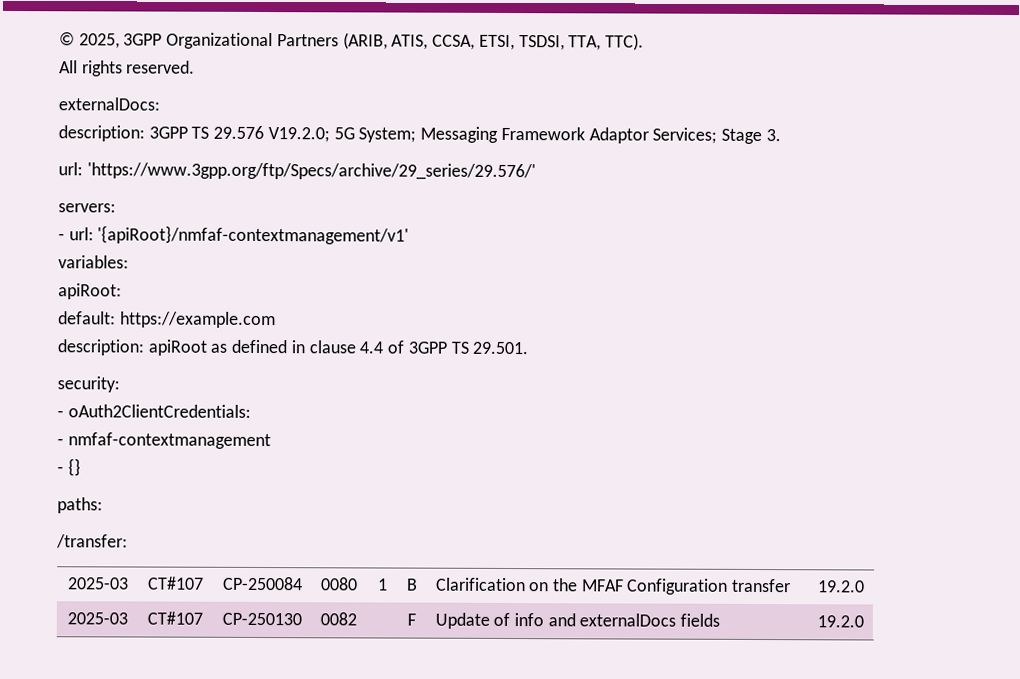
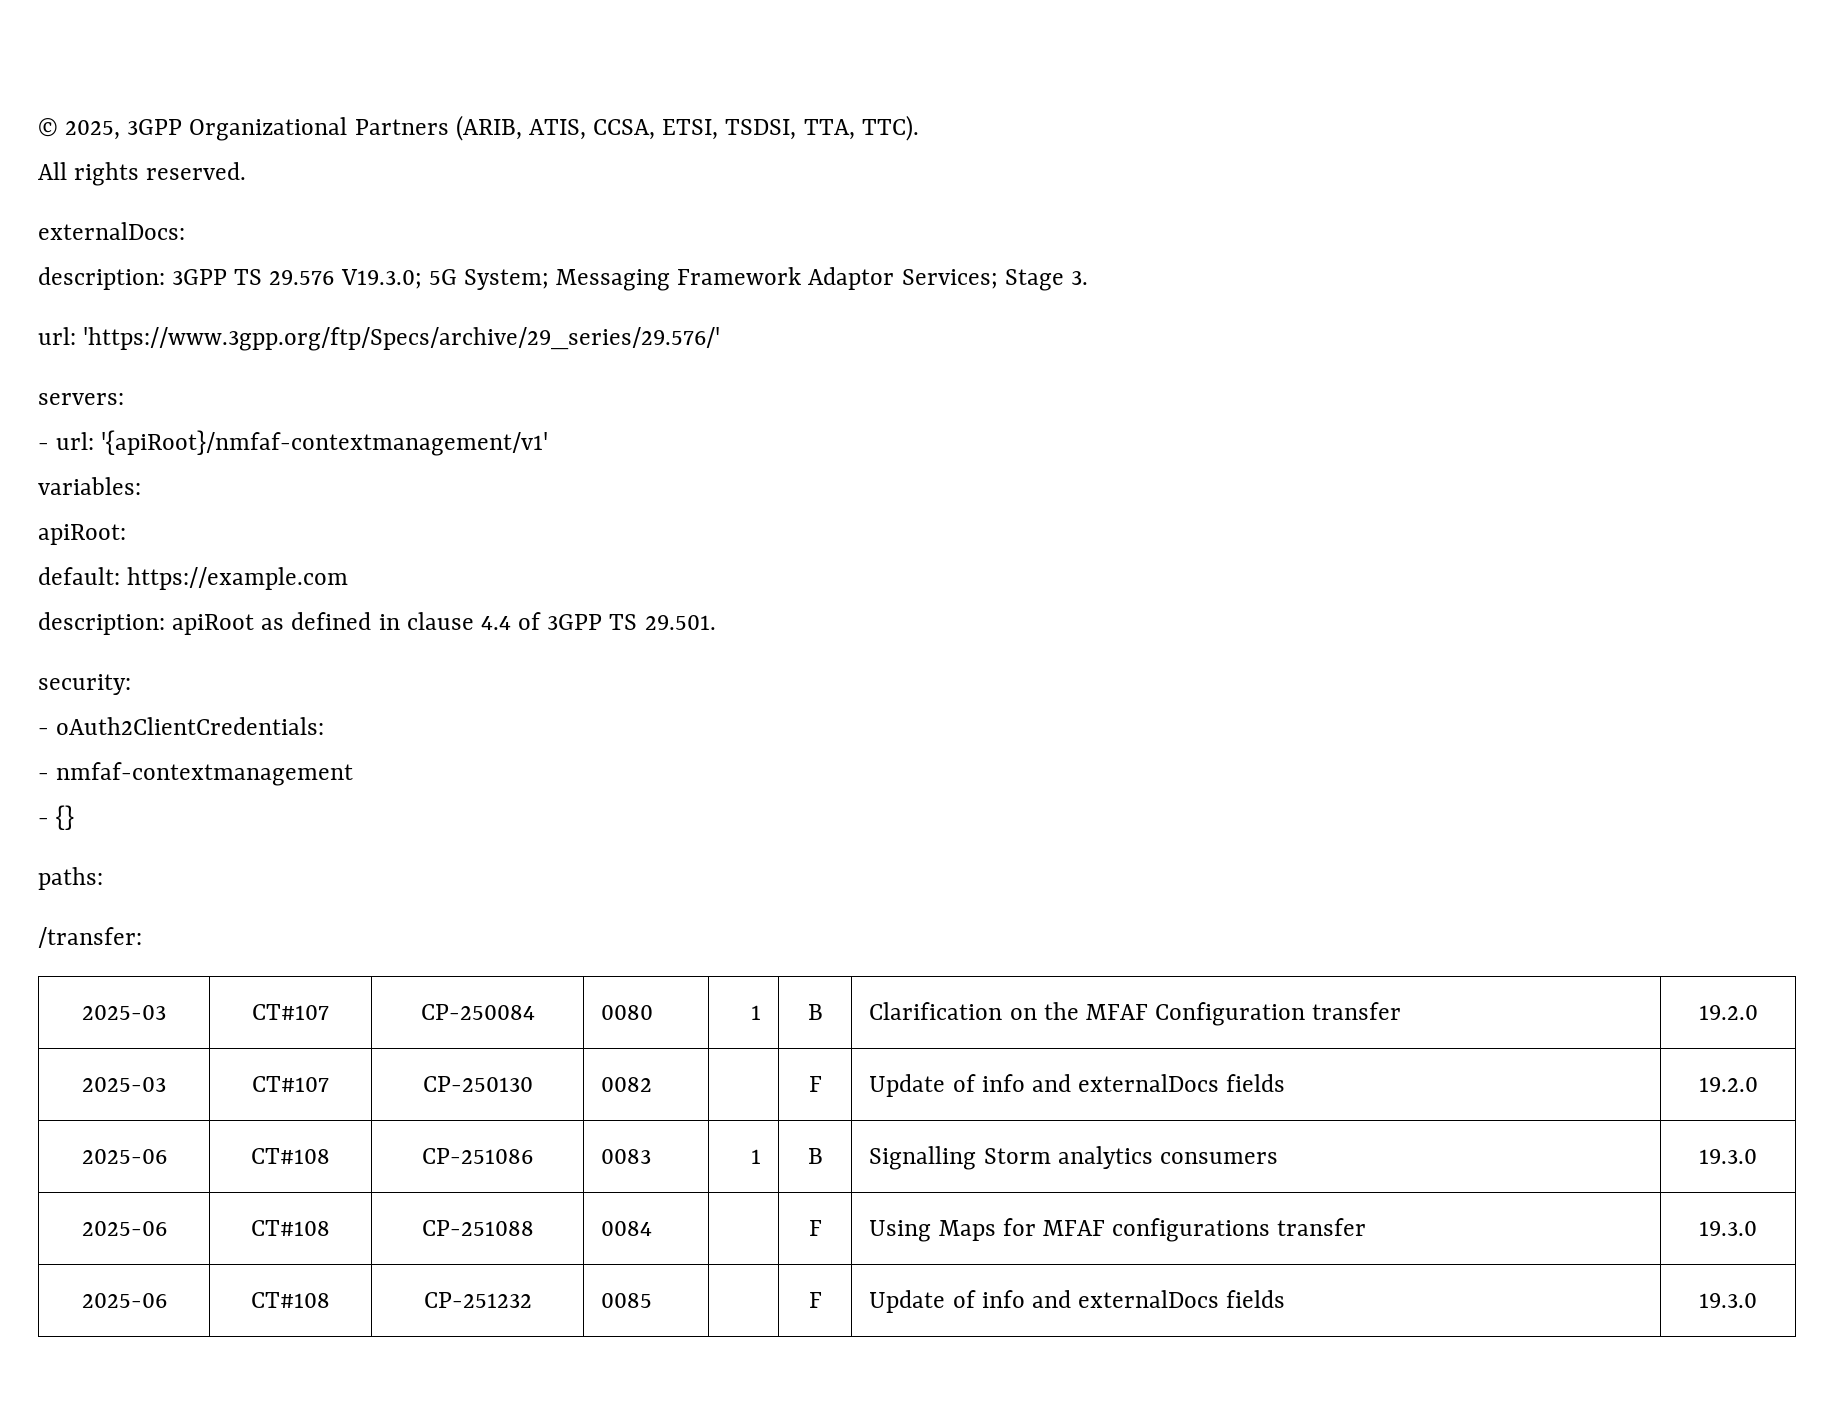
[267,127,330,143] V19.2.0; -> [340,269,422,289] V19.3.0;
(864, 621) none -> [81,1149,167,1164] [251,1148,330,1164] [422,1148,533,1164] [601,1149,652,1164] [750,1149,761,1164] [807,1148,823,1164] [869,1146,1278,1170] [1699,1149,1757,1164] [81,1221,167,1236] [251,1220,330,1236] [421,1220,534,1236] [601,1221,653,1236] [808,1220,822,1236] [869,1218,1367,1242] [1699,1221,1757,1236] [81,1293,167,1308] [251,1292,330,1308] [423,1292,532,1308] [601,1293,653,1308] [808,1292,822,1308] [869,1290,1286,1313] [1699,1293,1757,1308] // 2025-06 | CT#108 | CP-251086 | 0083 | 1 | B | Signalling Storm analytics consumers | 19.3.0 // 2025-06 | CT#108 | CP-251088 | 0084 | | F | Using Maps for MFAF configurations transfer | 19.3.0 // 2025-06 | CT#108 | CP-251232 | 0085 | | F | Update of info and externalDocs fields | 19.3.0

